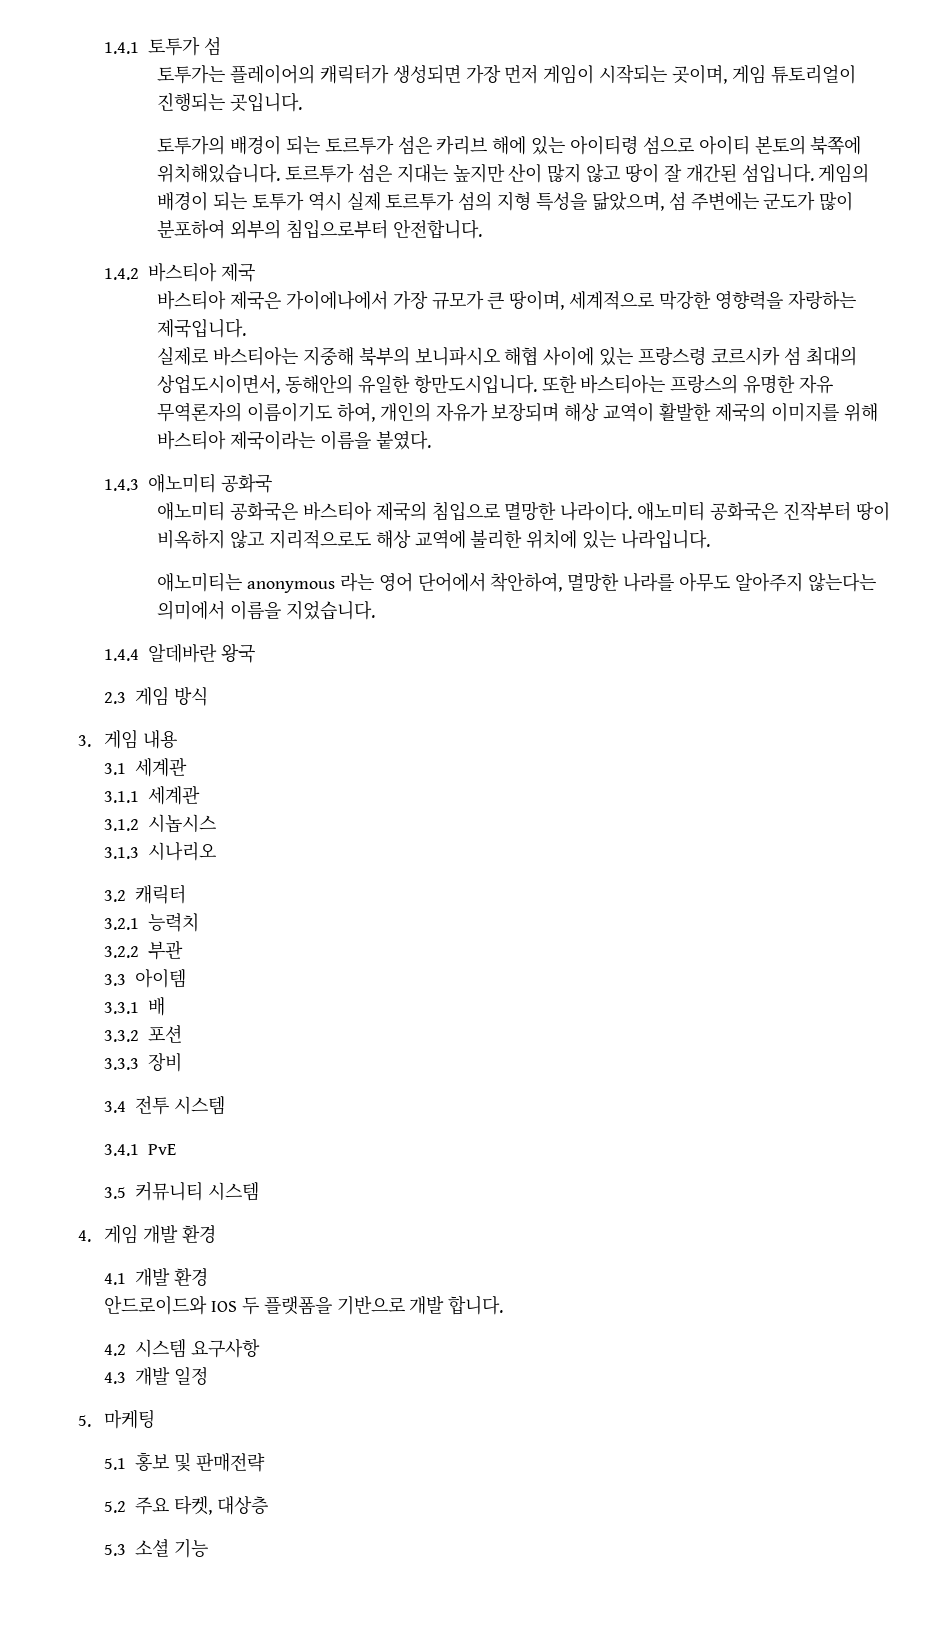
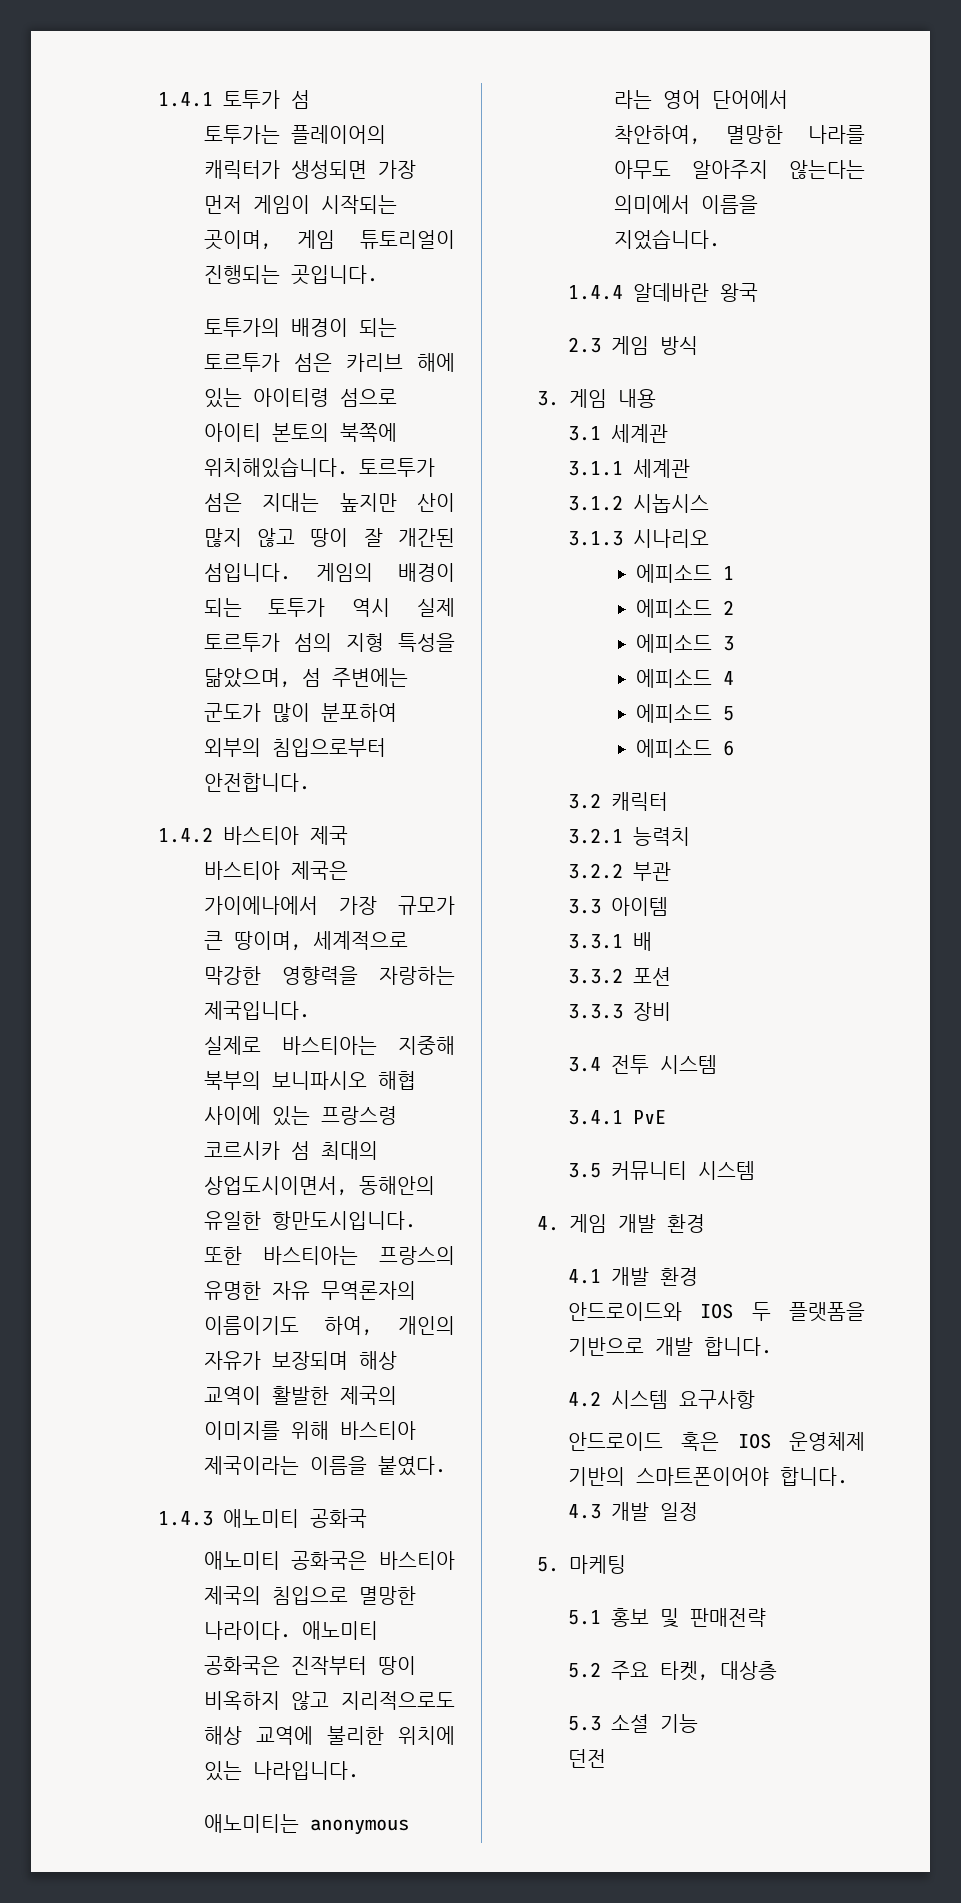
(217, 851) none -> [635,564,734,583] [635,599,734,618] [635,634,734,653] [635,669,734,688] [635,704,734,723] [635,739,734,758] // 에피소드 1 // 에피소드 2 // 에피소드 3 // 에피소드 4 // 에피소드 5 // 에피소드 6
(260, 1348) none -> [568,1432,865,1451] [568,1467,849,1486] // 안드로이드 혹은 IOS 운영체제 기반의 스마트폰이어야 합니다.
(208, 1548) none -> [568,1749,607,1768] // 던전

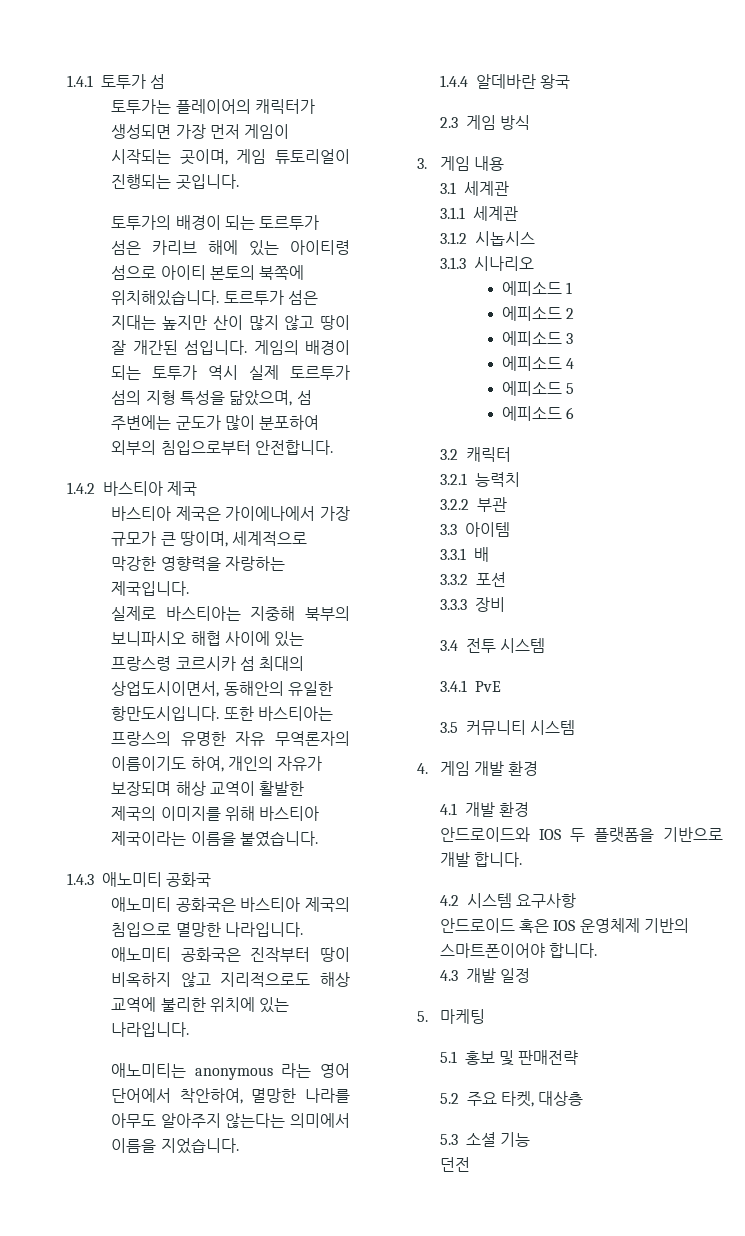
[377,1456,446,1476] 붙였다. -> [240,831,319,847] 붙였습니다.
[203,1621,291,1640] 나라이다. -> [225,922,304,937] 나라입니다.

